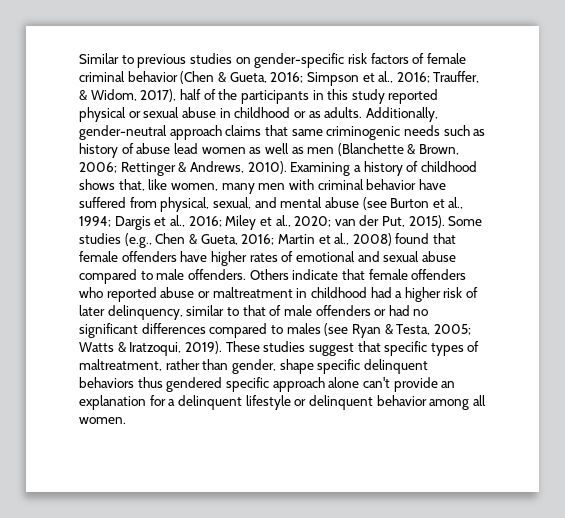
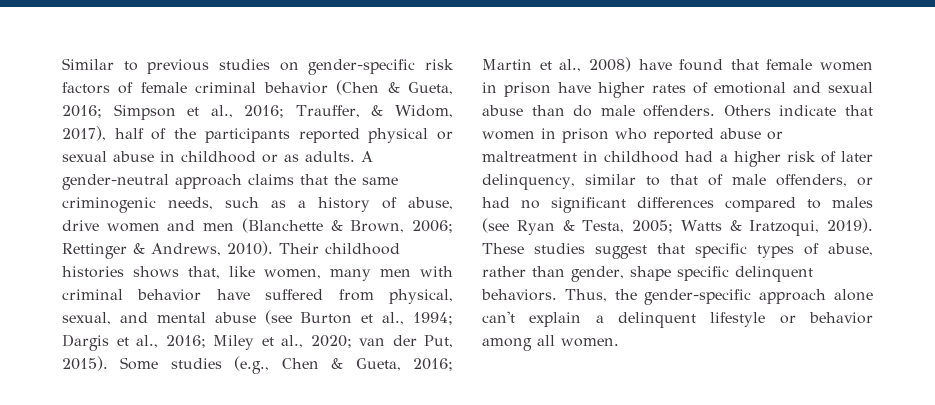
[312,89,385,104] in this study -> (290, 135) none
[365,107,438,122] Additionally, -> [361,151,373,162] A
(288, 130) none -> [334,174,356,185] the
[403,125,440,136] needs -> [168,197,213,210] needs,
[79,143,304,158] history of abuse lead women as well as -> [298,197,453,212] [62,220,196,232] a history of abuse, drive women and
[290,161,477,176] Examining a history of childhood -> [279,243,400,255] [62,266,124,278] Their childhood histories
(392, 239) none -> [638,59,672,70] have
[121,251,177,262] offenders -> [820,62,873,71] [482,82,551,97] women in prison
[79,269,153,284] compared to -> [531,105,593,117] than do
[368,269,467,280] female offenders -> [482,128,609,143] women in prison
[315,305,371,316] offenders -> [775,174,847,187] offenders,
[79,359,162,371] maltreatment, -> [828,243,873,256] abuse,
[79,377,456,392] [79,395,166,410] behaviors thus gendered specific approach alone can't provide an explanation for -> [481,289,873,305] [482,311,582,327] behaviors. Thus, the gender-specific approach alone can't explain
[308,395,373,410] delinquent -> (796, 319) none

